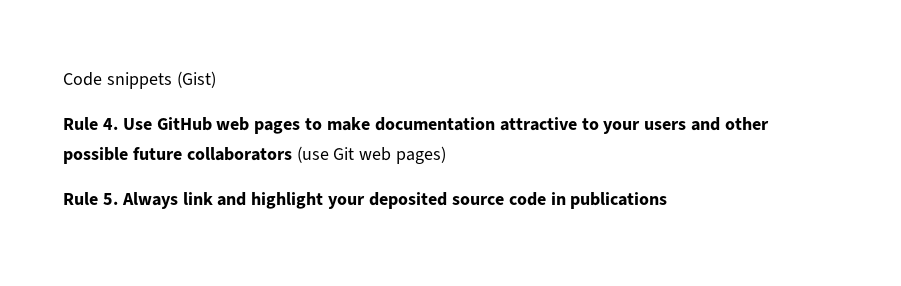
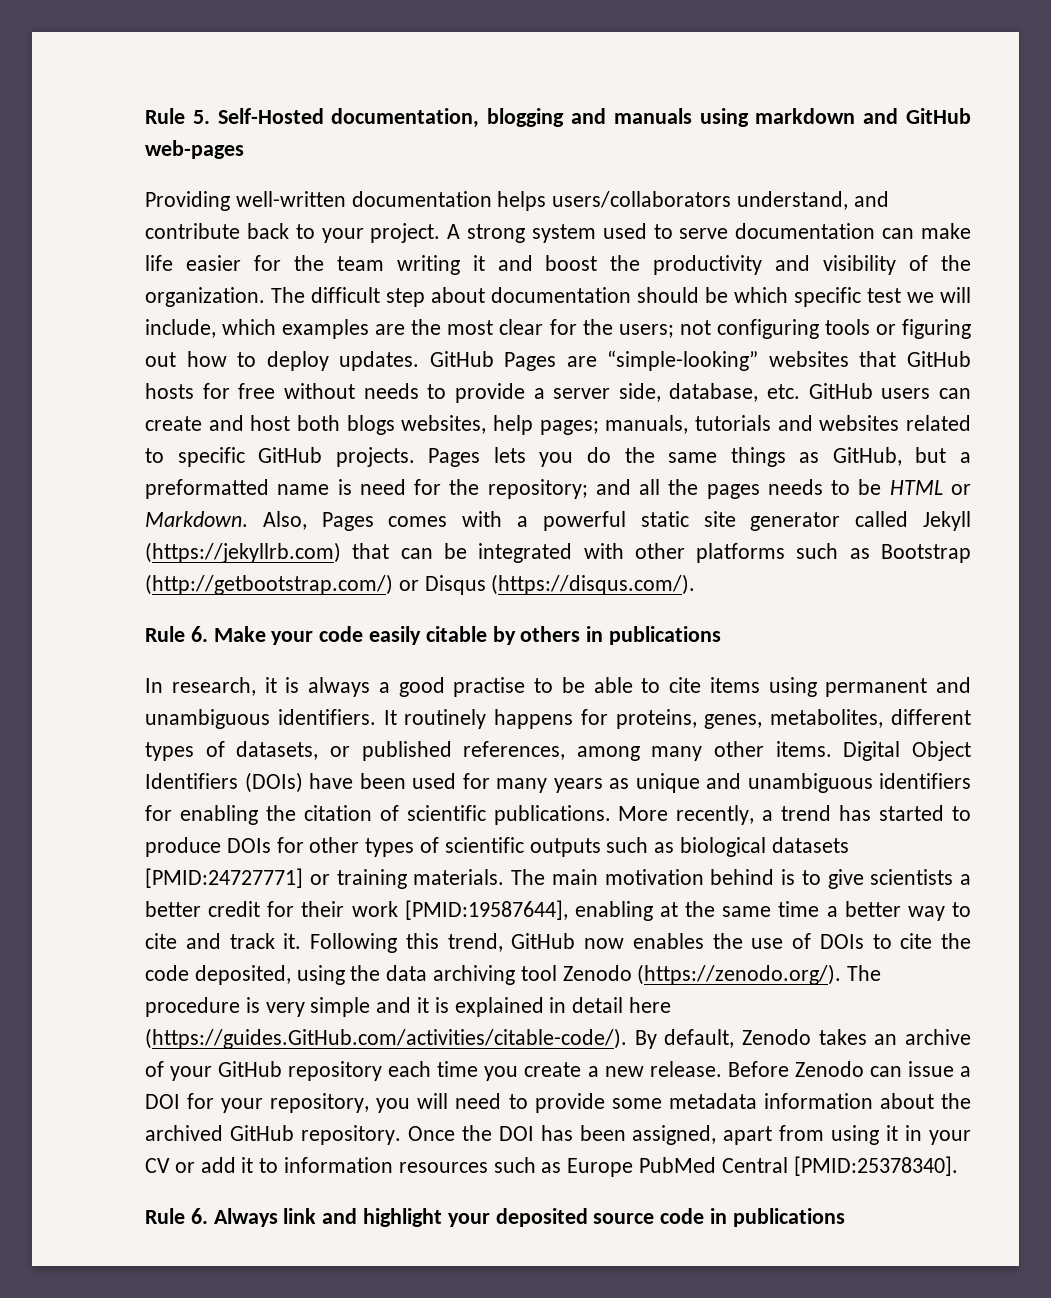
[63,71,216,89] [63,117,770,134] [63,146,447,164] [63,192,118,205] Code snippets (Gist) // Rule 4. Use GitHub web pages to make documentation attractive to your users and other possible future collaborators (use Git web pages) // Rule 5. -> [145,108,971,128] [145,140,244,159] [145,191,889,211] [145,223,971,243] [145,255,972,275] [145,287,971,307] [145,319,971,339] [145,350,971,371] [145,383,971,403] [145,415,971,435] [145,447,971,467] [145,479,971,499] [145,511,972,531] [145,542,971,563] [145,574,696,595] [145,626,722,645] [145,677,971,697] [145,709,972,729] [145,741,971,761] [145,772,971,793] [145,805,971,825] [145,837,849,857] [145,868,971,889] [145,900,971,921] [145,933,971,953] [145,964,882,985] [145,997,672,1017] [145,1028,971,1049] [145,1061,972,1081] [145,1093,972,1113] [145,1125,972,1145] [145,1156,958,1177] [145,1208,208,1224] Rule 5. Self-Hosted documentation, blogging and manuals using markdown and GitHub web-pages // Providing well-written documentation helps users/collaborators understand, and contribute back to your project. A strong system used to serve documentation can make life easier for the team writing it and boost the productivity and visibility of the organization. The difficult step about documentation should be which specific test we will include, which examples are the most clear for the users; not configuring tools or figuring out how to deploy updates. GitHub Pages are “simple-looking” websites that GitHub hosts for free without needs to provide a server side, database, etc. GitHub users can create and host both blogs websites, help pages; manuals, tutorials and websites related to specific GitHub projects. Pages lets you do the same things as GitHub, but a preformatted name is need for the repository; and all the pages needs to be HTML or Markdown. Also, Pages comes with a powerful static site generator called Jekyll (https://jekyllrb.com) that can be integrated with other platforms such as Bootstrap (http://getbootstrap.com/) or Disqus (https://disqus.com/). // Rule 6. Make your code easily citable by others in publications // In research, it is always a good practise to be able to cite items using permanent and unambiguous identifiers. It routinely happens for proteins, genes, metabolites, different types of datasets, or published references, among many other items. Digital Object Identifiers (DOIs) have been used for many years as unique and unambiguous identifiers for enabling the citation of scientific publications. More recently, a trend has started to produce DOIs for other types of scientific outputs such as biological datasets [PMID:24727771] or training materials. The main motivation behind is to give scientists a better credit for their work [PMID:19587644], enabling at the same time a better way to cite and track it. Following this trend, GitHub now enables the use of DOIs to cite the code deposited, using the data archiving tool Zenodo (https://zenodo.org/). The procedure is very simple and it is explained in detail here (https://guides.GitHub.com/activities/citable-code/). By default, Zenodo takes an archive of your GitHub repository each time you create a new release. Before Zenodo can issue a DOI for your repository, you will need to provide some metadata information about the archived GitHub repository. Once the DOI has been assigned, apart from using it in your CV or add it to information resources such as Europe PubMed Central [PMID:25378340]. // Rule 6.

